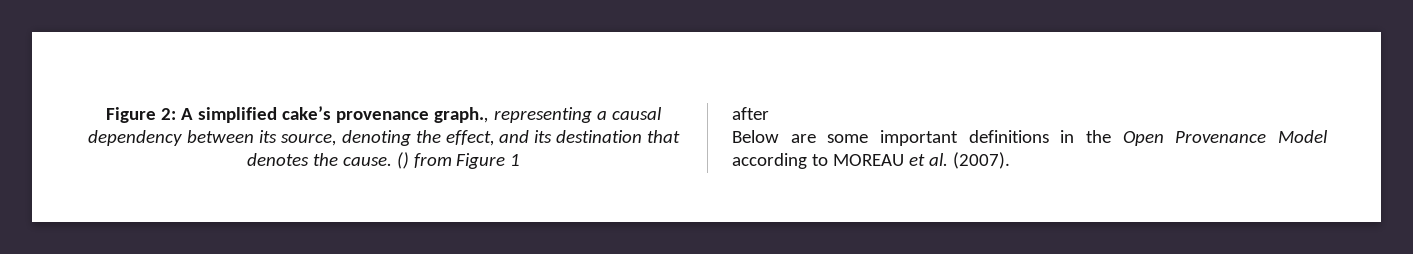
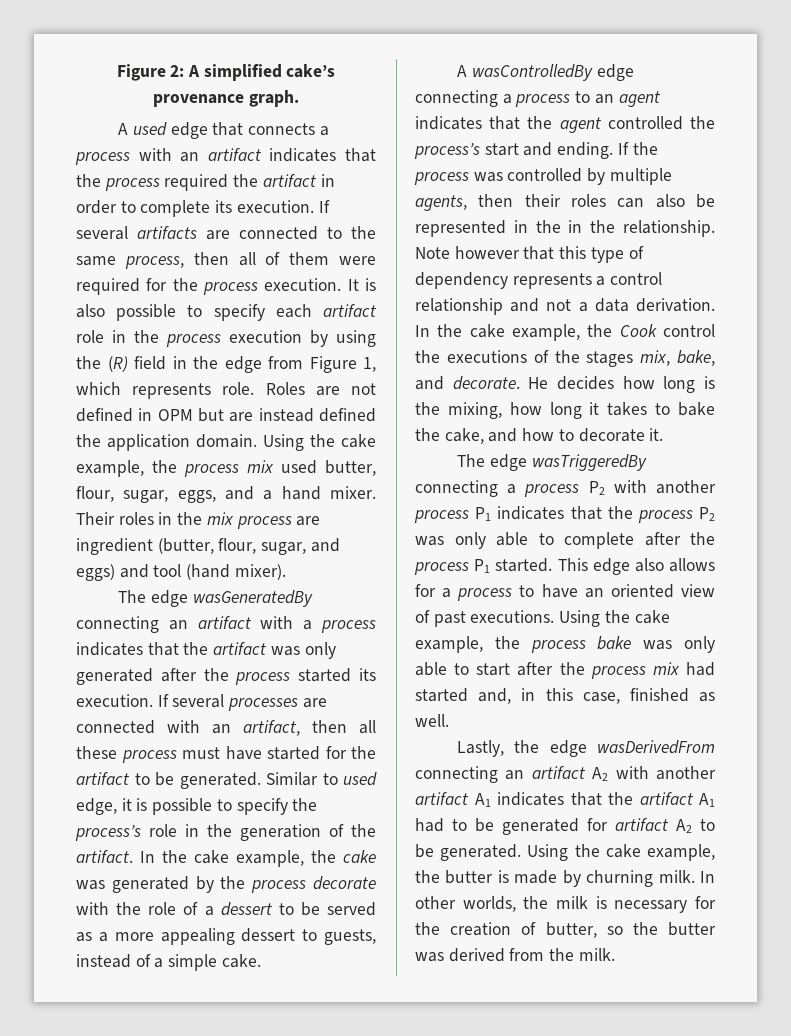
[433,107,662,123] [87,130,681,146] [246,152,521,169] [732,107,769,120] [732,130,1328,146] [732,152,1010,169] graph., representing a causal dependency between its source, denoting the effect, and its destination that denotes the cause. () from Figure 1 // after // Below are some important definitions in the Open Provenance Model according to MOREAU et al. (2007). -> [248,90,299,107] [118,122,329,139] [75,148,376,165] [76,174,335,191] [76,200,330,217] [76,226,376,240] [76,252,376,269] [76,278,376,295] [76,304,377,321] [76,330,376,347] [76,356,376,373] [76,382,376,399] [76,408,376,422] [76,434,376,451] [76,460,376,477] [76,486,376,503] [76,512,321,529] [76,538,340,555] [76,564,286,581] [118,590,313,607] [76,616,376,633] [76,642,336,659] [76,668,377,685] [76,694,327,711] [76,720,376,736] [76,746,376,763] [76,772,377,789] [76,798,318,815] [75,824,376,841] [76,850,376,867] [76,876,376,893] [76,902,376,916] [76,928,376,945] [76,954,261,971] [457,64,634,81] [415,90,661,107] [415,116,715,133] [414,142,658,159] [414,168,672,185] [415,194,715,211] [415,220,715,237] [415,246,644,263] [415,272,663,289] [415,298,715,315] [415,324,715,341] [415,350,715,367] [415,376,715,393] [415,402,715,419] [415,428,664,444] [457,454,647,471] [415,480,716,497] [414,506,715,523] [415,532,715,549] [414,558,715,575] [415,584,715,601] [415,610,670,627] [415,636,715,653] [415,662,715,679] [415,688,715,704] [415,714,449,727] [457,740,715,757] [415,766,716,783] [415,792,715,807] [415,818,715,835] [415,844,715,861] [415,870,715,887] [415,896,716,913] [415,922,716,938] [415,948,615,962] graph. // A used edge that connects a process with an artifact indicates that the process required the artifact in order to complete its execution. If several artifacts are connected to the same process, then all of them were required for the process execution. It is also possible to specify each artifact role in the process execution by using the (R) field in the edge from Figure 1, which represents role. Roles are not defined in OPM but are instead defined the application domain. Using the cake example, the process mix used butter, flour, sugar, eggs, and a hand mixer. Their roles in the mix process are ingredient (butter, flour, sugar, and eggs) and tool (hand mixer). // The edge wasGeneratedBy connecting an artifact with a process indicates that the artifact was only generated after the process started its execution. If several processes are connected with an artifact, then all these process must have started for the artifact to be generated. Similar to used edge, it is possible to specify the process’s role in the generation of the artifact. In the cake example, the cake was generated by the process decorate with the role of a dessert to be served as a more appealing dessert to guests, instead of a simple cake. // A wasControlledBy edge connecting a process to an agent indicates that the agent controlled the process’s start and ending. If the process was controlled by multiple agents, then their roles can also be represented in the in the relationship. Note however that this type of dependency represents a control relationship and not a data derivation. In the cake example, the Cook control the executions of the stages mix, bake, and decorate. He decides how long is the mixing, how long it takes to bake the cake, and how to decorate it. // The edge wasTriggeredBy connecting a process P2 with another process P1 indicates that the process P2 was only able to complete after the process P1 started. This edge also allows for a process to have an oriented view of past executions. Using the cake example, the process bake was only able to start after the process mix had started and, in this case, finished as well. // Lastly, the edge wasDerivedFrom connecting an artifact A2 with another artifact A1 indicates that the artifact A1 had to be generated for artifact A2 to be generated. Using the cake example, the butter is made by churning milk. In other worlds, the milk is necessary for the creation of butter, so the butter was derived from the milk.

